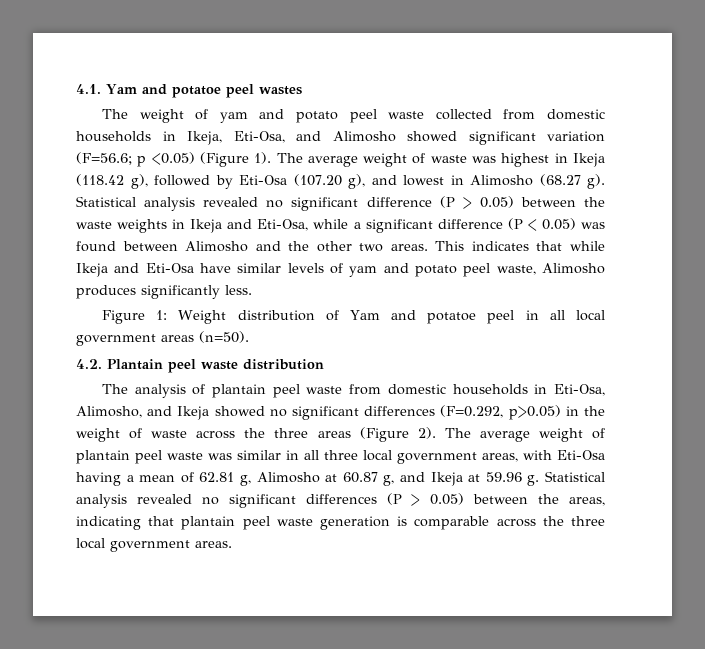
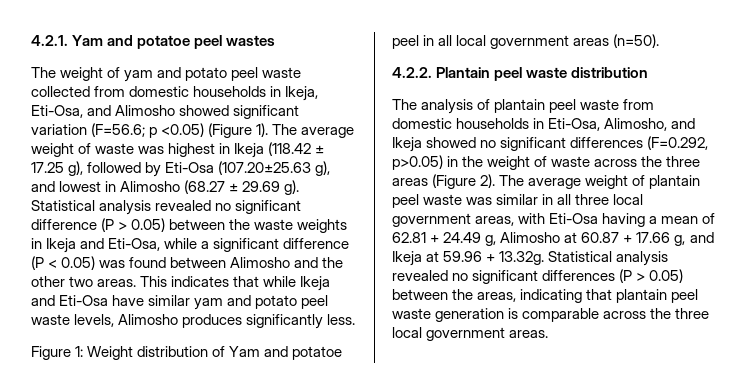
[76,84,101,94] 4.1. -> [31,35,68,46] 4.2.1.
(124, 180) none -> [315,145,325,154] [31,162,64,173] ± 17.25
[293,174,342,186] (107.20 -> [218,161,312,175] (107.20±25.63
(581, 180) none -> [229,181,281,192] ± 29.69
[287,263,536,277] levels of yam and potato peel waste, -> [194,295,329,310] [31,314,115,327] yam and potato peel waste levels,
[76,359,102,369] 4.2. -> [392,67,432,78] 4.2.2.
(235, 477) none -> [430,232,482,243] + 24.49
(378, 477) none -> [623,232,671,243] + 17.66
[527,475,540,486] g. -> [486,251,545,265] + 13.32g.

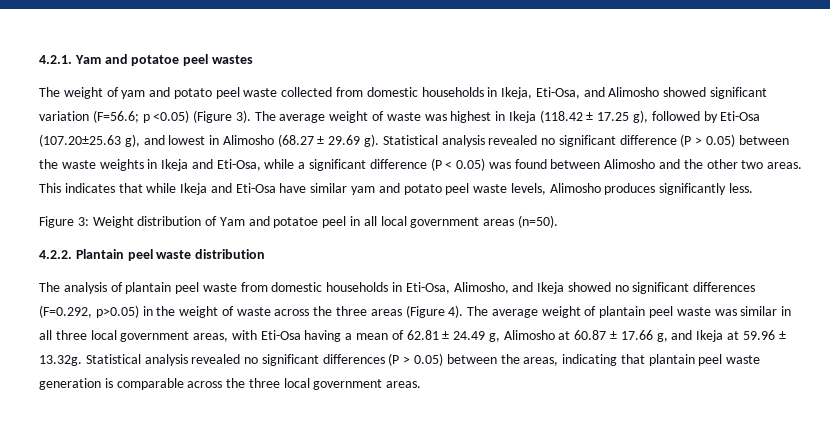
[256,123,269,137] 1). -> [235,110,251,123] 3).
[75,346,84,357] 1: -> [77,217,89,226] 3:
[480,174,496,188] 2). -> [448,305,464,318] 4).
[430,235,440,243] + -> [442,331,450,340] ±
[623,235,633,243] + -> [610,331,618,340] ±
[486,254,496,262] + -> [778,331,786,340] ±

